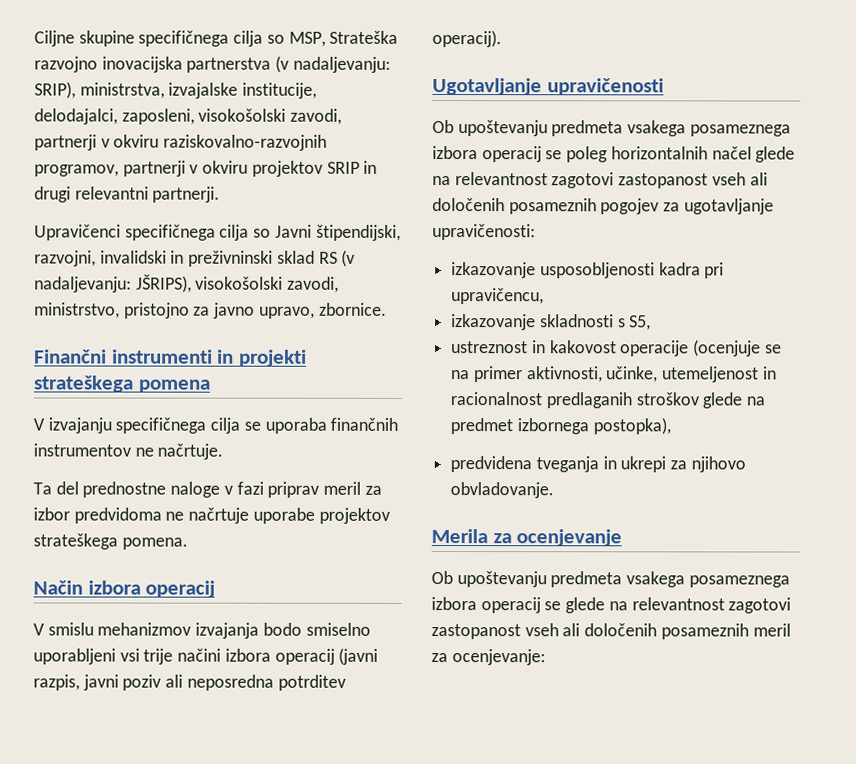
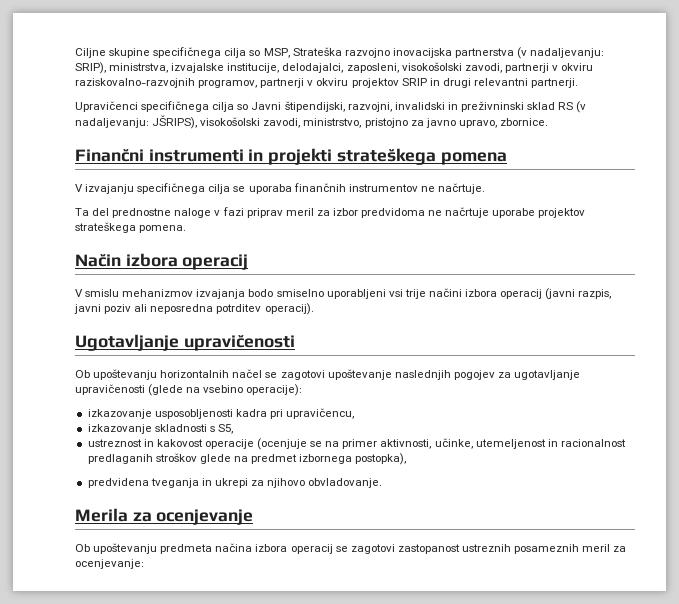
[551,120,791,137] [432,146,796,163] [432,172,768,189] [432,198,774,215] [432,224,536,241] predmeta vsakega posameznega izbora operacij se poleg horizontalnih načel glede na relevantnost zagotovi zastopanost vseh ali določenih posameznih pogojev za ugotavljanje upravičenosti: -> [160,369,581,380] [75,384,303,396] horizontalnih načel se zagotovi upoštevanje naslednjih pogojev za ugotavljanje upravičenosti (glede na vsebino operacije):
[626,571,790,588] [431,597,792,614] [431,623,658,640] vsakega posameznega izbora operacij se glede na relevantnost zagotovi zastopanost vseh ali določenih -> [215,543,511,554] načina izbora operacij se zagotovi zastopanost ustreznih

